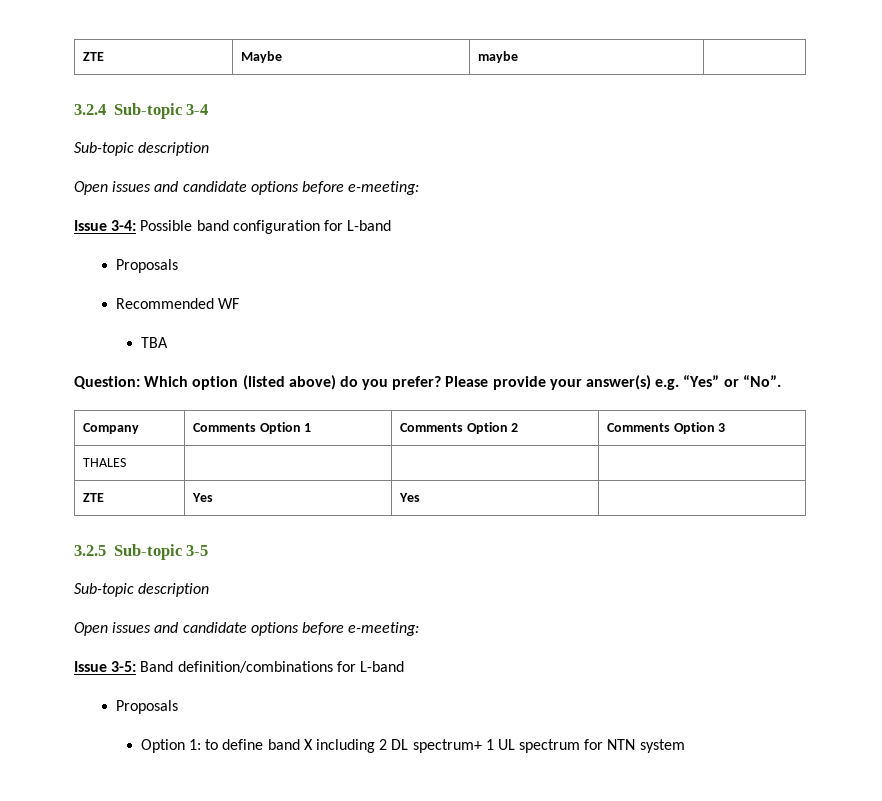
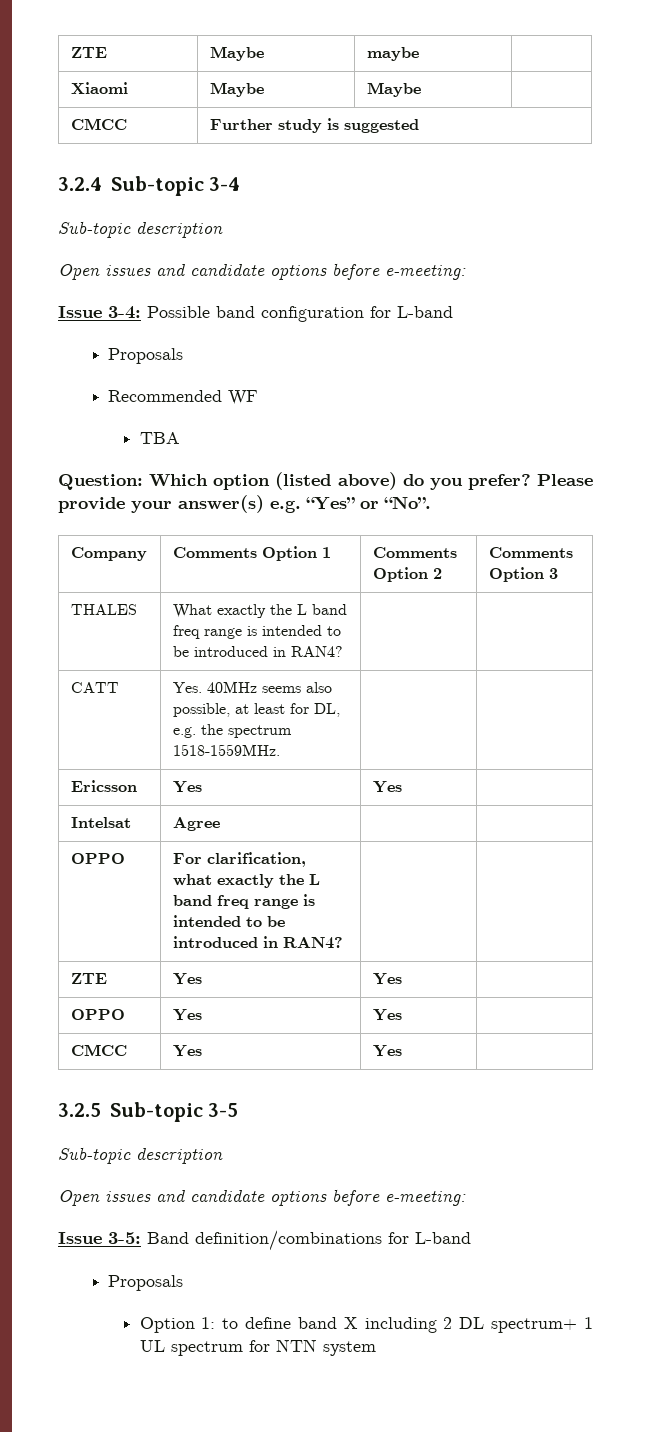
(518, 57) none -> [70,82,128,94] [209,82,264,97] [366,82,421,97] [70,118,127,130] [209,118,419,133] // Xiaomi | Maybe | Maybe | // CMCC | Further study is suggested
[82,493,104,502] | | // ZTE -> [172,604,347,618] [172,625,341,639] [172,646,343,657] [70,682,119,693] [172,681,332,693] [172,703,340,717] [172,724,292,738] [172,744,280,756] [70,780,137,792] [172,781,202,793] [372,781,402,793] [70,817,131,828] [172,817,220,831] [70,853,125,864] [172,852,306,867] [172,874,320,888] [172,894,315,909] [172,915,285,927] [172,936,343,949] [70,973,107,984] [172,973,202,985] [372,973,402,985] [70,1009,125,1020] [172,1009,202,1021] [372,1009,402,1021] [70,1044,127,1056] What exactly the L band freq range is intended to be introduced in RAN4? | | // CATT | Yes. 40MHz seems also possible, at least for DL, e.g. the spectrum 1518-1559MHz. | | // Ericsson | Yes | Yes | // Intelsat | Agree | | // OPPO | For clarification, what exactly the L band freq range is intended to be introduced in RAN4? | | // ZTE | Yes | Yes | // OPPO | Yes | Yes | // CMCC

